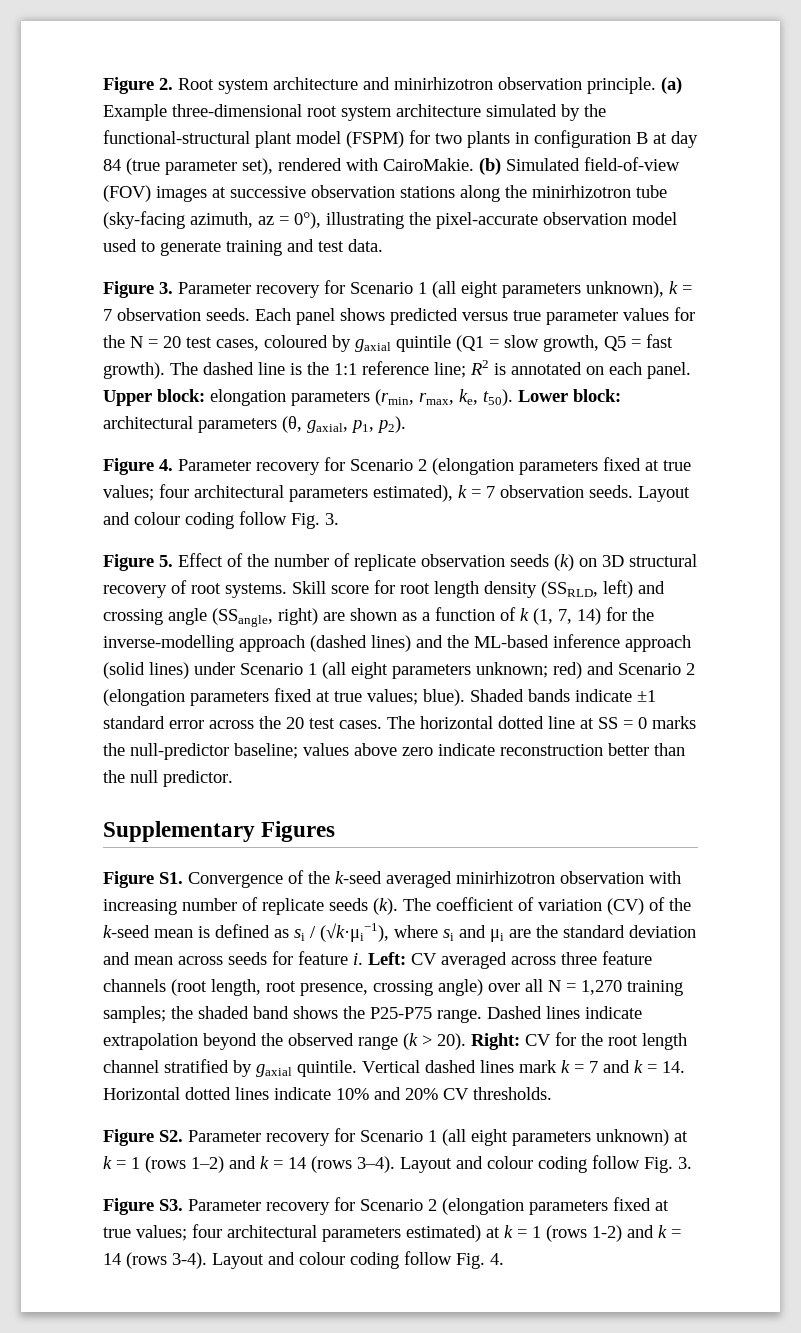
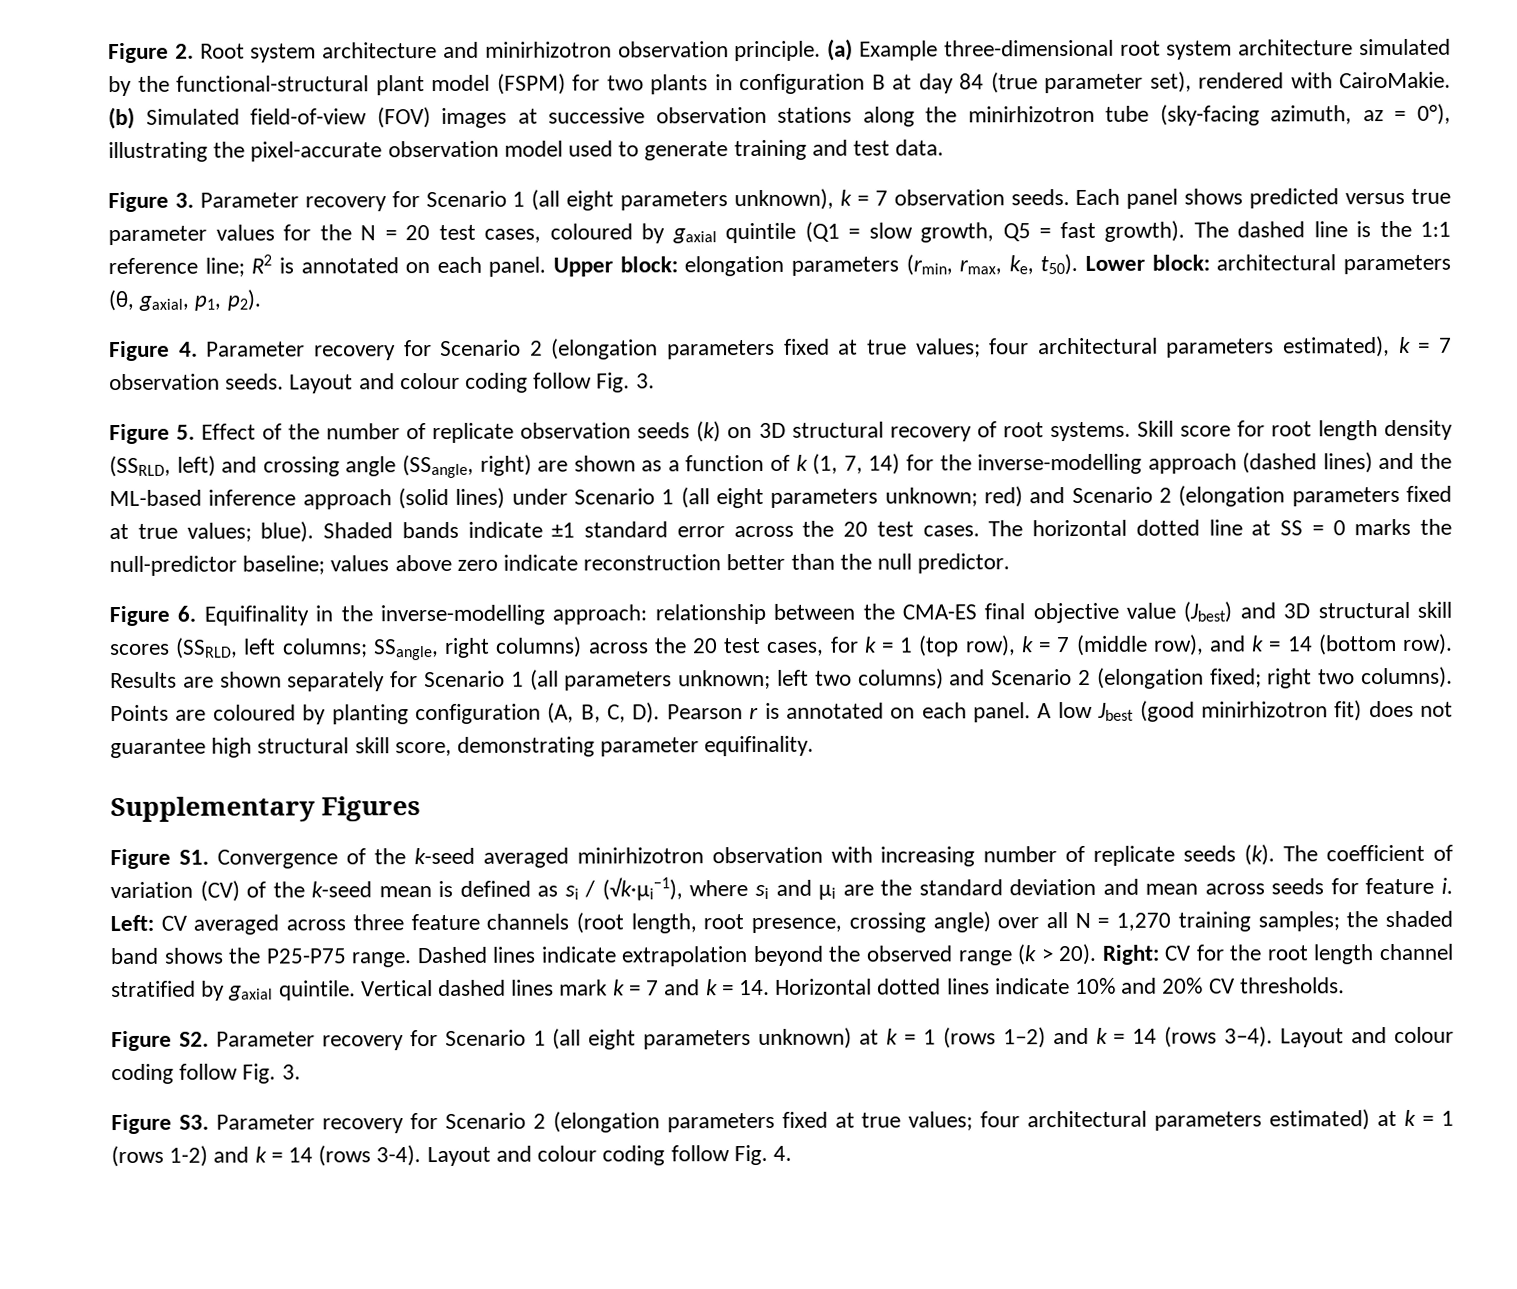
(233, 778) none -> [109,601,1453,627] [109,633,1453,661] [110,666,1453,692] [110,700,1453,725] [110,735,815,759] // Figure 6. Equifinality in the inverse-modelling approach: relationship between the CMA-ES final objective value (Jbest) and 3D structural skill scores (SSRLD, left columns; SSangle, right columns) across the 20 test cases, for k = 1 (top row), k = 7 (middle row), and k = 14 (bottom row). Results are shown separately for Scenario 1 (all parameters unknown; left two columns) and Scenario 2 (elongation fixed; right two columns). Points are coloured by planting configuration (A, B, C, D). Pearson r is annotated on each panel. A low Jbest (good minirhizotron fit) does not guarantee high structural skill score, demonstrating parameter equifinality.

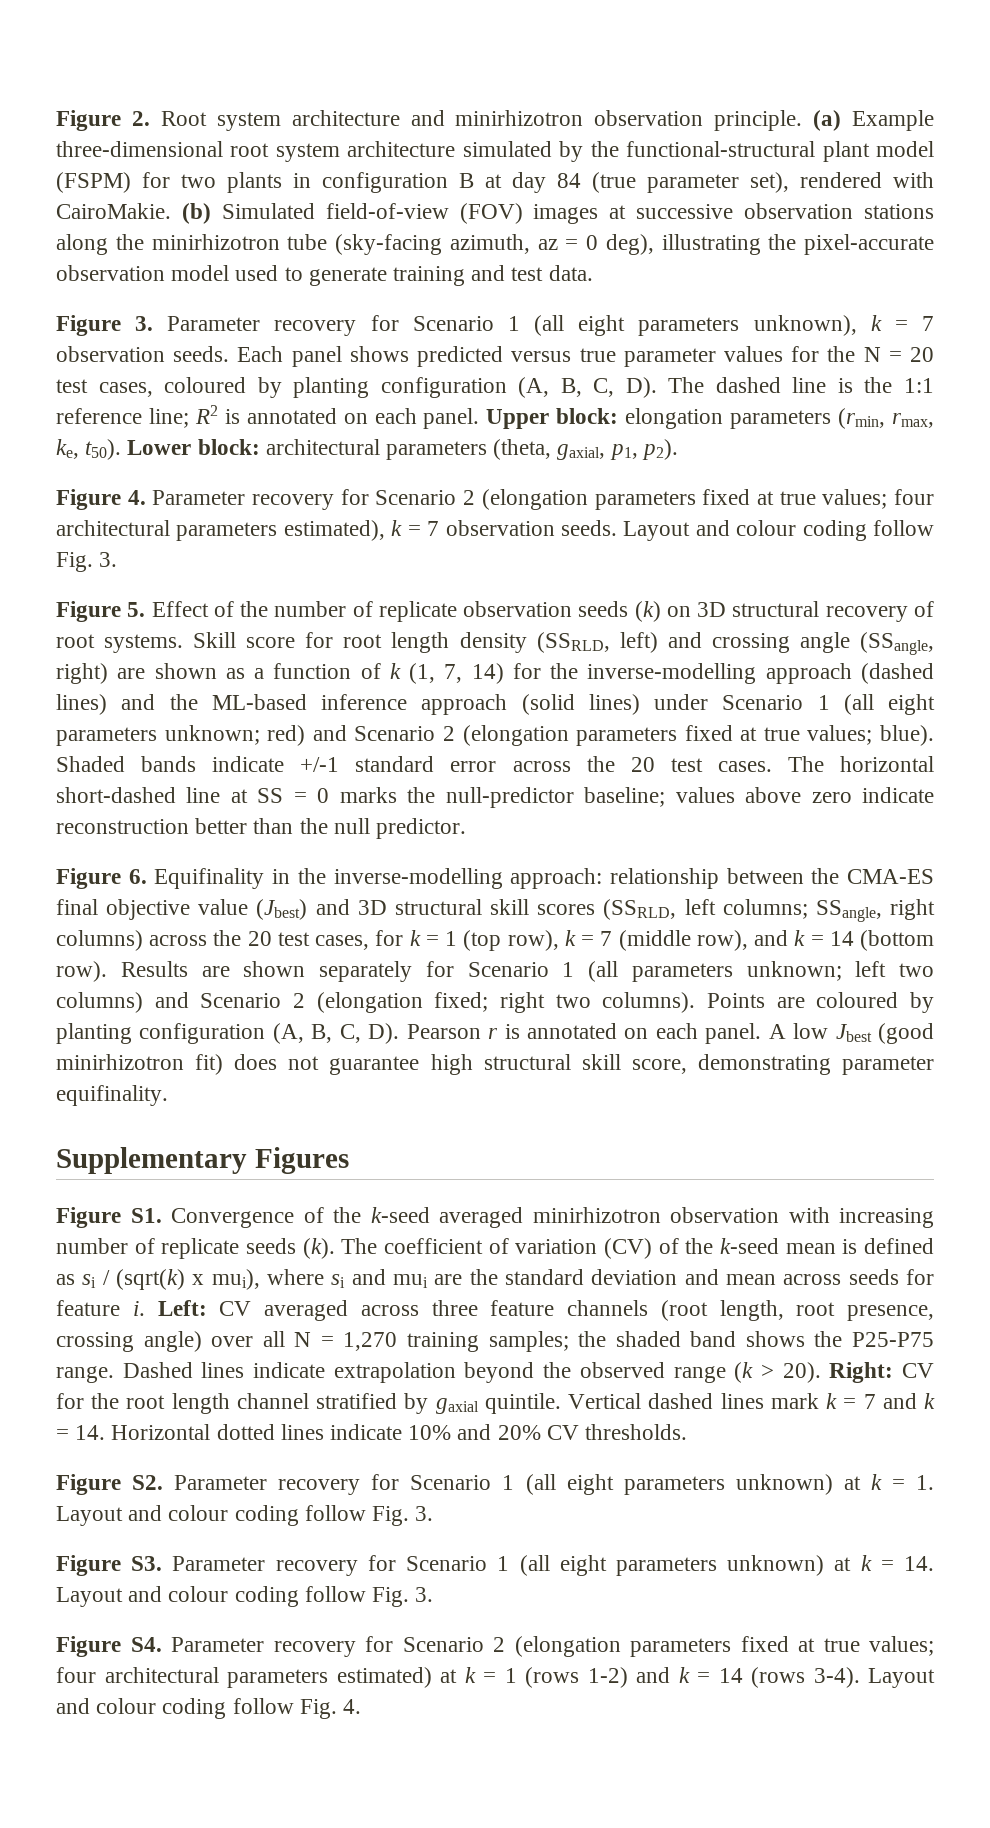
[1416,103,1451,125] 0°), -> [586,234,654,255] 0 deg),
[671,220,1185,244] gaxial quintile (Q1 = slow growth, Q5 = fast growth). -> [293,377,657,398] planting configuration (A, B, C, D).
[108,289,134,312] (θ, -> [493,439,552,460] (theta,
[551,522,576,538] ±1 -> [300,757,340,772] +/-1
[1135,519,1200,536] dotted -> [56,787,176,803] short-dashed
[601,877,683,901] (√k·μi−1), -> [115,1269,260,1290] (sqrt(k) x mui),
[818,884,837,900] μi -> [392,1274,428,1288] mui
[922,1026,1274,1049] 1 (rows 1–2) and k = 14 (rows 3–4). -> [915,1475,934,1490] 1.
(526, 1120) none -> [497,1555,934,1576] [56,1586,434,1607] [56,1636,484,1657] 1 (all eight parameters unknown) at k = 14. Layout and colour coding follow Fig. 3. // Figure S4. Parameter recovery for Scenario

